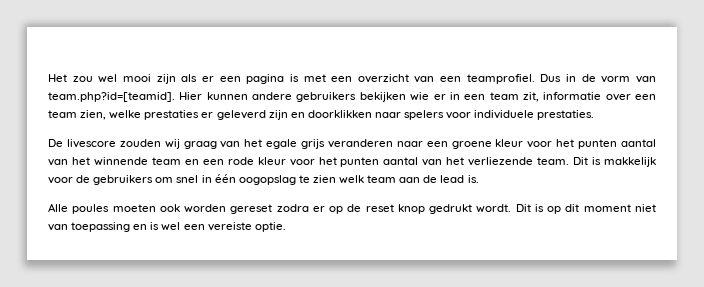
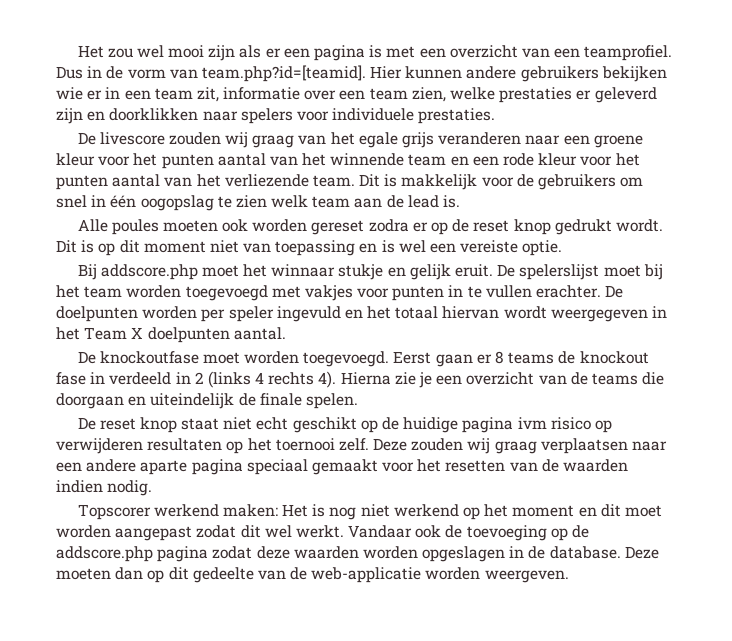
(286, 227) none -> [77,264,663,280] [56,285,624,301] [56,306,668,322] [56,327,286,343] [77,351,649,367] [56,371,665,388] [56,393,358,409] [77,417,612,433] [56,438,668,454] [56,459,629,475] [56,480,153,496] [77,504,662,520] [56,525,590,541] [56,546,659,562] [56,567,569,583] // Bij addscore.php moet het winnaar stukje en gelijk eruit. De spelerslijst moet bij het team worden toegevoegd met vakjes voor punten in te vullen erachter. De doelpunten worden per speler ingevuld en het totaal hiervan wordt weergegeven in het Team X doelpunten aantal. // De knockoutfase moet worden toegevoegd. Eerst gaan er 8 teams de knockout fase in verdeeld in 2 (links 4 rechts 4). Hierna zie je een overzicht van de teams die doorgaan en uiteindelijk de finale spelen. // De reset knop staat niet echt geschikt op de huidige pagina ivm risico op verwijderen resultaten op het toernooi zelf. Deze zouden wij graag verplaatsen naar een andere aparte pagina speciaal gemaakt voor het resetten van de waarden indien nodig. // Topscorer werkend maken: Het is nog niet werkend op het moment en dit moet worden aangepast zodat dit wel werkt. Vandaar ook de toevoeging op de addscore.php pagina zodat deze waarden worden opgeslagen in de database. Deze moeten dan op dit gedeelte van de web-applicatie worden weergeven.

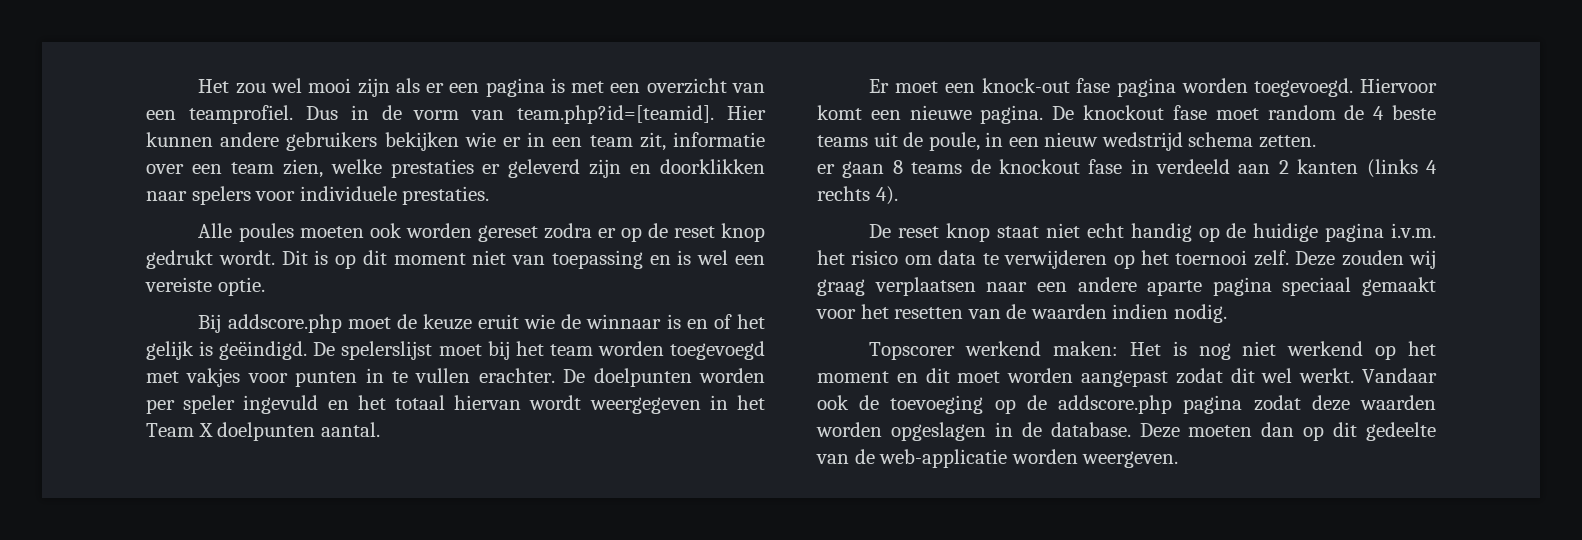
[77,132,643,148] [56,153,640,169] [56,174,644,190] [56,195,461,211] // De livescore zouden wij graag van het egale grijs veranderen naar een groene kleur voor het punten aantal van het winnende team en een rode kleur voor het punten aantal van het verliezende team. Dit is makkelijk voor de gebruikers om snel in één oogopslag te zien welk team aan de lead is. -> (490, 195) none
[243,264,494,280] het winnaar stukje en gelijk eruit. -> [396,314,766,330] [146,341,308,360] de keuze eruit wie de winnaar is en of het gelijk is geëindigd.
[77,351,492,367] De knockoutfase moet worden toegevoegd. Eerst gaan er -> [869,78,1437,97] [817,105,1436,124] [817,132,1316,151] [817,161,885,178] Er moet een knock-out fase pagina worden toegevoegd. Hiervoor komt een nieuwe pagina. De knockout fase moet random de 4 beste teams uit de poule, in een nieuw wedstrijd schema zetten. // er gaan
[175,372,204,384] in 2 -> [1238,159,1359,174] aan 2 kanten
[340,372,665,388] [56,393,358,409] Hierna zie je een overzicht van de teams die doorgaan en uiteindelijk de finale spelen. -> (898, 195) none
[292,417,357,433] geschikt -> [1130,223,1192,242] handig
[517,417,612,433] [56,438,223,454] ivm risico op verwijderen resultaten -> [1391,223,1436,238] [817,250,1108,269] i.v.m. het risico om data te verwijderen

